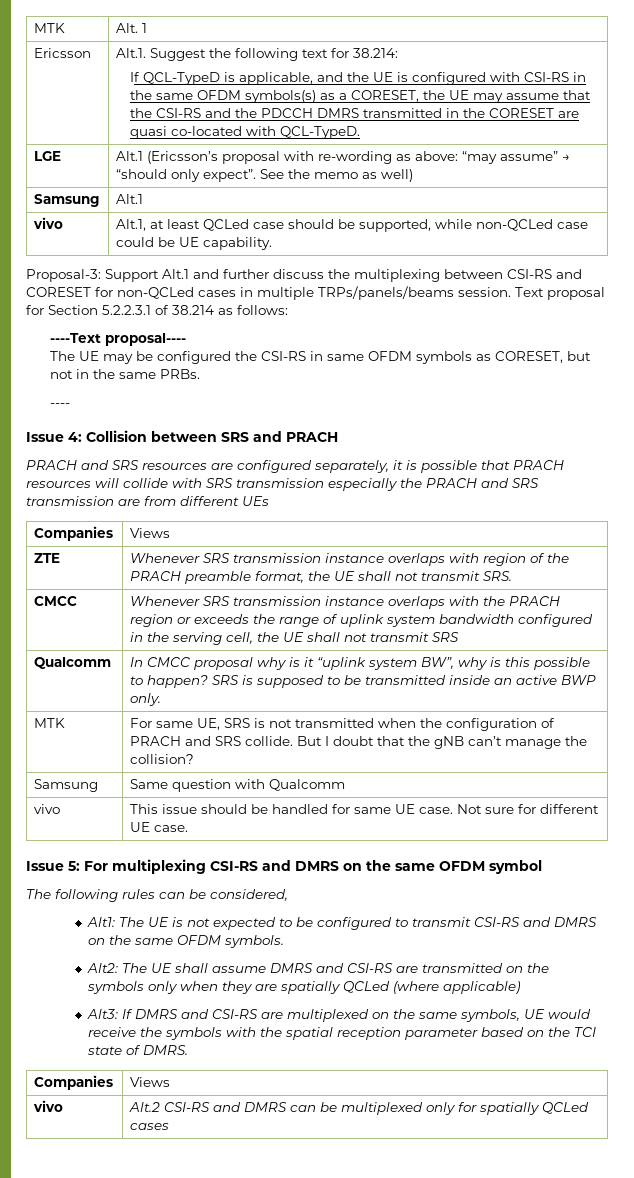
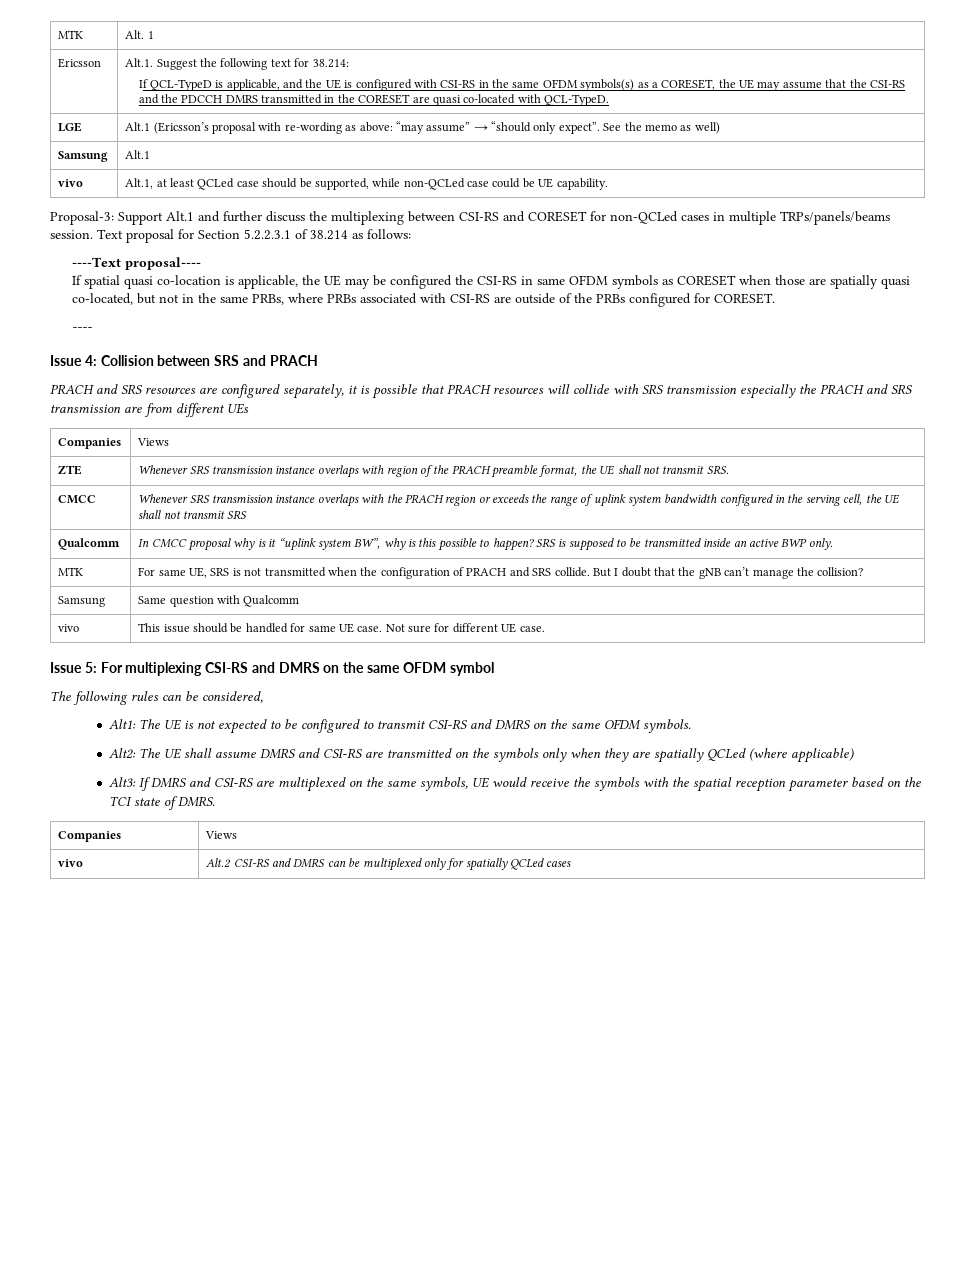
[49,351,75,361] The -> [71,275,320,289] If spatial quasi co-location is applicable, the
[494,351,563,363] CORESET, -> [676,275,910,289] [71,293,133,305] CORESET when those are spatially quasi co-located,
[159,369,200,379] PRBs. -> [251,293,775,307] PRBs, where PRBs associated with CSI-RS are outside of the PRBs configured for CORESET.

